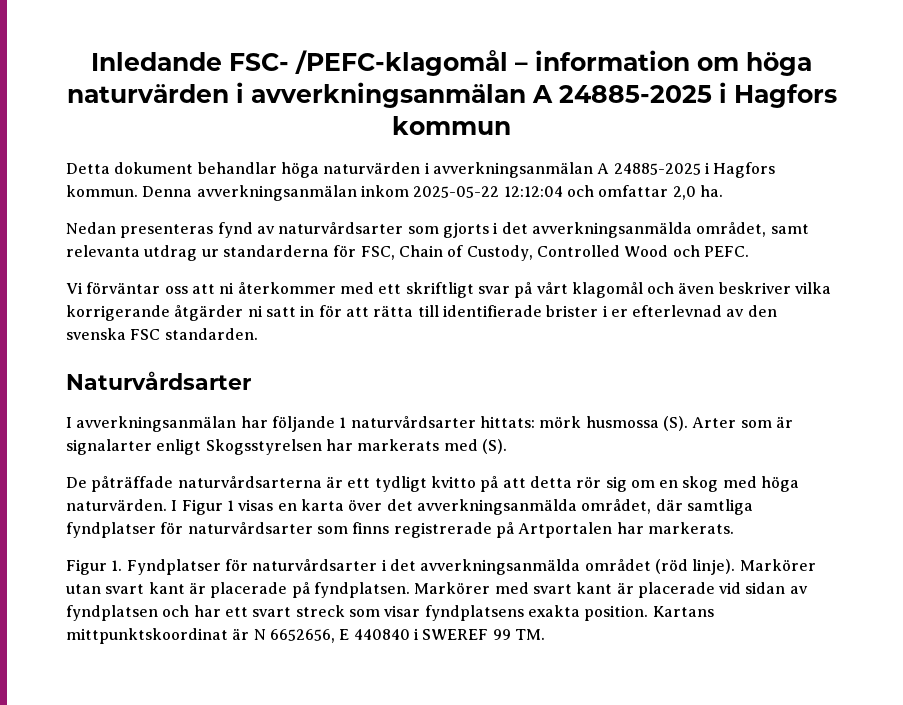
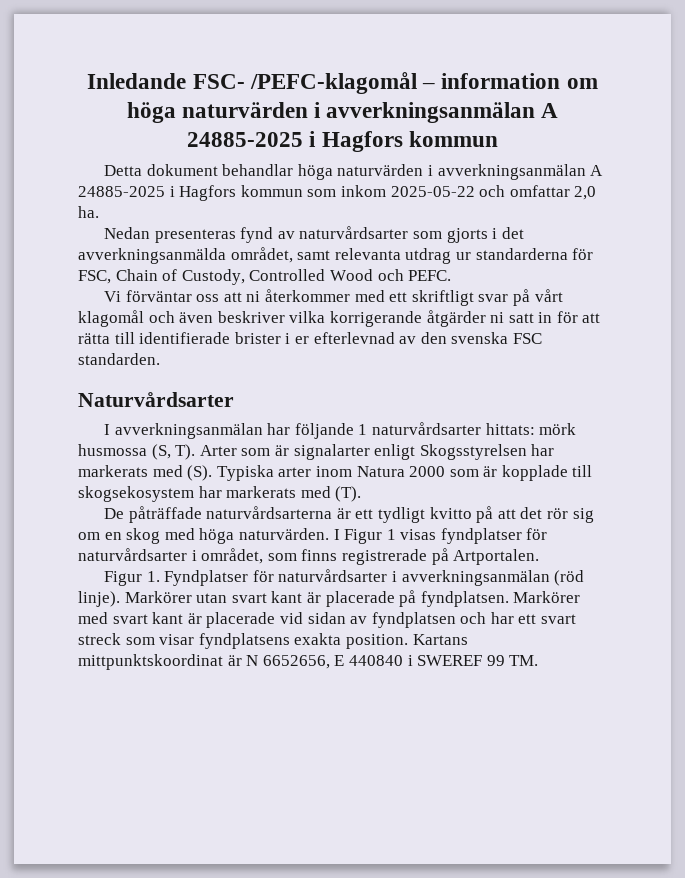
[66,185,357,201] kommun. Denna avverkningsanmälan -> [240,185,337,197] kommun som
[503,186,563,197] 12:12:04 -> (475, 191) none
[662,416,688,431] (S). -> [151,444,196,460] (S, T).
(507, 446) none -> [216,465,593,481] [78,486,362,502] Typiska arter inom Natura 2000 som är kopplade till skogsekosystem har markerats med (T).
[529,476,572,488] detta -> [520,507,543,519] det
[277,499,753,515] en karta över det avverkningsanmälda området, där samtliga -> (437, 534) none
(313, 528) none -> [191,548,264,564] i området,
[518,522,734,538] Artportalen har markerats. -> [453,549,540,565] Artportalen.
[389,559,651,575] det avverkningsanmälda området -> [401,570,550,586] avverkningsanmälan

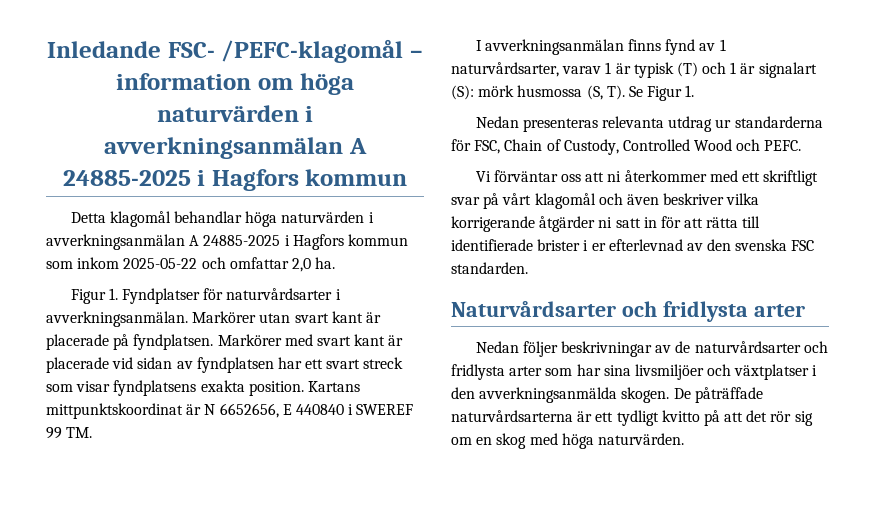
[146,164,218,176] dokument -> [109,211,171,227] klagomål
[104,226,524,243] [78,247,331,264] Nedan presenteras fynd av naturvårdsarter som gjorts i det avverkningsanmälda området, samt -> [70,288,341,304] [46,311,381,327] [46,334,404,350] [46,357,404,373] [46,380,360,396] [46,403,414,419] [46,427,93,439] [475,39,726,55] [451,62,817,78] [451,85,695,101] [475,116,598,132] Figur 1. Fyndplatser för naturvårdsarter i avverkningsanmälan. Markörer utan svart kant är placerade på fyndplatsen. Markörer med svart kant är placerade vid sidan av fyndplatsen har ett svart streck som visar fyndplatsens exakta position. Kartans mittpunktskoordinat är N 6652656, E 440840 i SWEREF 99 TM. // I avverkningsanmälan finns fynd av 1 naturvårdsarter, varav 1 är typisk (T) och 1 är signalart (S): mörk husmossa (S, T). Se Figur 1. // Nedan presenteras
[104,422,577,439] [78,444,555,460] [78,465,593,481] [78,486,362,502] // I avverkningsanmälan har följande 1 naturvårdsarter hittats: mörk husmossa (S, T). Arter som är signalarter enligt Skogsstyrelsen har markerats med (S). Typiska arter inom Natura 2000 som är kopplade till skogsekosystem har markerats med (T). // -> [621,301,805,322] [475,341,828,357] [451,364,818,380] [451,387,670,403] och fridlysta arter // Nedan följer beskrivningar av de naturvårdsarter och fridlysta arter som har sina livsmiljöer och växtplatser i den avverkningsanmälda skogen.
[333,528,548,544] [78,548,540,565] [104,569,585,586] [78,590,581,607] [78,612,577,628] [78,633,468,649] [78,654,539,670] I Figur 1 visas fyndplatser för naturvårdsarter i området, som finns registrerade på Artportalen. // Figur 1. Fyndplatser för naturvårdsarter i avverkningsanmälan (röd linje). Markörer utan svart kant är placerade på fyndplatsen. Markörer med svart kant är placerade vid sidan av fyndplatsen och har ett svart streck som visar fyndplatsens exakta position. Kartans mittpunktskoordinat är N 6652656, E 440840 i SWEREF 99 TM. -> (684, 439) none

